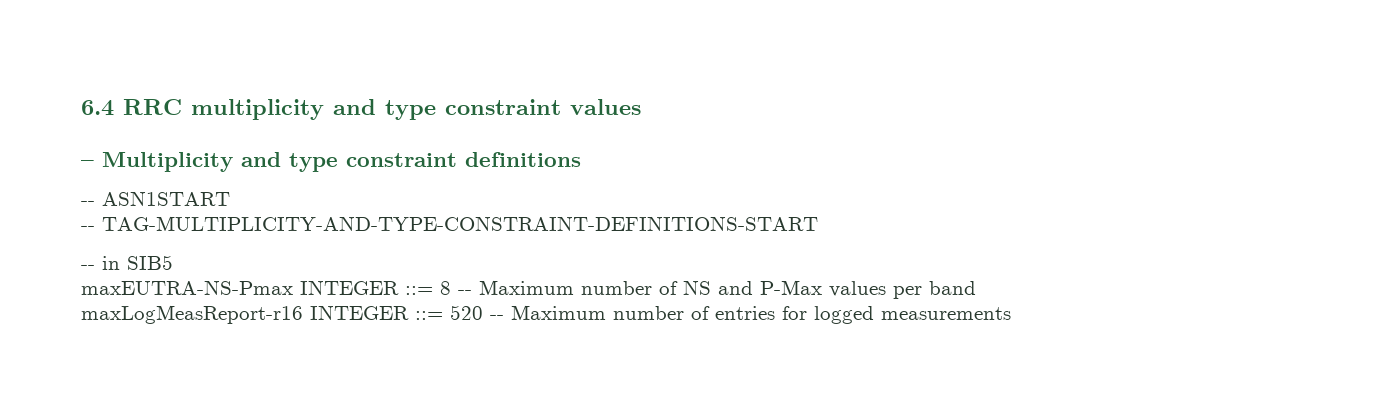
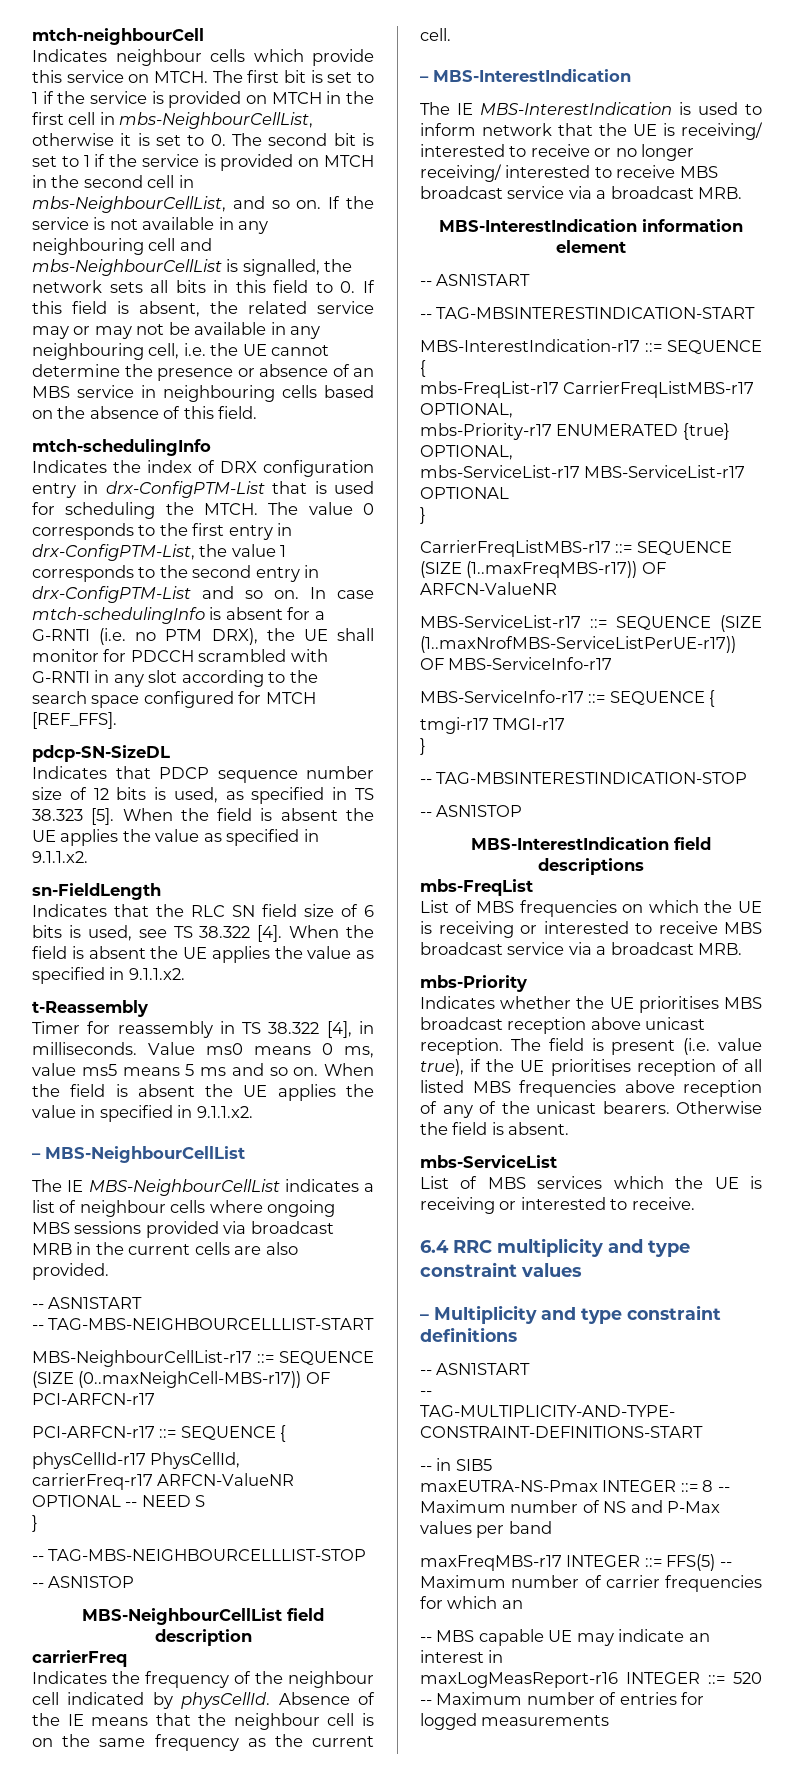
(81, 108) none -> [32,28,204,45] [32,49,374,66] [32,70,375,83] [32,91,374,108] [32,112,314,129] [32,133,374,146] [32,154,374,171] [32,175,194,188] [32,196,375,213] [32,217,269,234] [32,238,212,255] [32,259,353,276] [32,280,375,293] [32,301,374,317] [32,322,321,339] [32,343,330,360] [32,364,374,381] [32,385,374,402] [32,406,258,419] [32,439,211,456] [32,460,374,477] [32,481,374,498] [32,502,374,519] [32,523,293,540] [32,544,287,561] [32,565,320,582] [32,586,374,603] [32,607,325,624] [32,628,374,645] [32,649,328,662] [32,670,318,687] [32,691,316,708] [32,712,117,729] [32,745,170,762] [32,766,374,783] [32,787,374,804] [32,808,374,825] [32,829,319,846] [32,851,88,863] [32,883,161,900] [32,904,374,917] [32,925,374,942] [32,946,374,963] [32,967,185,984] [32,1000,148,1017] [32,1021,374,1038] [32,1042,374,1058] [32,1063,374,1076] [32,1084,374,1101] [32,1105,253,1122] [32,1146,245,1163] [32,1179,374,1196] [32,1200,336,1217] [32,1221,334,1238] [32,1242,298,1255] [32,1263,109,1280] [32,1297,143,1309] [32,1318,375,1330] [32,1350,375,1367] [32,1371,330,1388] [32,1393,155,1405] [32,1425,287,1442] [32,1452,241,1469] [32,1473,295,1490] [32,1495,206,1507] [32,1515,38,1532] [32,1549,367,1561] [32,1576,135,1588] [82,1608,324,1625] [154,1629,252,1646] [32,1650,127,1667] [32,1671,374,1688] [32,1692,375,1709] [32,1713,374,1730] [32,1734,374,1751] [420,28,451,41] [420,69,631,82] [420,102,762,115] [420,122,763,140] [420,144,695,161] [420,164,718,182] [420,186,743,199] [439,219,743,232] [556,240,626,253] [420,274,531,286] [420,307,756,319] [420,339,762,354] [420,360,426,377] [420,381,755,398] [420,403,513,418] [420,423,730,440] [420,445,513,460] [420,465,746,478] [420,487,509,499] [420,507,426,524] [420,540,732,557] [420,561,666,578] [420,582,557,595] [420,615,762,632] [420,636,736,653] [420,657,613,670] [420,690,716,707] [420,717,566,734] [420,738,426,755] [420,772,748,784] [420,805,523,817] [471,837,711,850] [538,858,644,875] [420,879,533,896] [420,900,762,917] [420,921,762,938] [420,942,743,955] [420,975,527,992] [420,996,762,1013] [420,1017,706,1034] [420,1038,762,1055] [420,1059,762,1076] [420,1080,762,1097] [420,1101,762,1118] [420,1122,570,1135] [420,1155,557,1168] [420,1176,762,1189] [420,1197,695,1214] mtch-neighbourCell // Indicates neighbour cells which provide this service on MTCH. The first bit is set to 1 if the service is provided on MTCH in the first cell in mbs-NeighbourCellList, otherwise it is set to 0. The second bit is set to 1 if the service is provided on MTCH in the second cell in mbs-NeighbourCellList, and so on. If the service is not available in any neighbouring cell and mbs-NeighbourCellList is signalled, the network sets all bits in this field to 0. If this field is absent, the related service may or may not be available in any neighbouring cell, i.e. the UE cannot determine the presence or absence of an MBS service in neighbouring cells based on the absence of this field. // mtch-schedulingInfo // Indicates the index of DRX configuration entry in drx-ConfigPTM-List that is used for scheduling the MTCH. The value 0 corresponds to the first entry in drx-ConfigPTM-List, the value 1 corresponds to the second entry in drx-ConfigPTM-List and so on. In case mtch-schedulingInfo is absent for a G-RNTI (i.e. no PTM DRX), the UE shall monitor for PDCCH scrambled with G-RNTI in any slot according to the search space configured for MTCH [REF_FFS]. // pdcp-SN-SizeDL // Indicates that PDCP sequence number size of 12 bits is used, as specified in TS 38.323 [5]. When the field is absent the UE applies the value as specified in 9.1.1.x2. // sn-FieldLength // Indicates that the RLC SN field size of 6 bits is used, see TS 38.322 [4]. When the field is absent the UE applies the value as specified in 9.1.1.x2. // t-Reassembly // Timer for reassembly in TS 38.322 [4], in milliseconds. Value ms0 means 0 ms, value ms5 means 5 ms and so on. When the field is absent the UE applies the value in specified in 9.1.1.x2. // – MBS-NeighbourCellList // The IE MBS-NeighbourCellList indicates a list of neighbour cells where ongoing MBS sessions provided via broadcast MRB in the current cells are also provided. // -- ASN1START // -- TAG-MBS-NEIGHBOURCELLLIST-START // MBS-NeighbourCellList-r17 ::= SEQUENCE (SIZE (0..maxNeighCell-MBS-r17)) OF PCI-ARFCN-r17 // PCI-ARFCN-r17 ::= SEQUENCE { // physCellId-r17 PhysCellId, // carrierFreq-r17 ARFCN-ValueNR OPTIONAL -- NEED S // } // -- TAG-MBS-NEIGHBOURCELLLIST-STOP // -- ASN1STOP // MBS-NeighbourCellList field description // carrierFreq // Indicates the frequency of the neighbour cell indicated by physCellId. Absence of the IE means that the neighbour cell is on the same frequency as the current cell. // – MBS-InterestIndication // The IE MBS-InterestIndication is used to inform network that the UE is receiving/ interested to receive or no longer receiving/ interested to receive MBS broadcast service via a broadcast MRB. // MBS-InterestIndication information element // -- ASN1START // -- TAG-MBSINTERESTINDICATION-START // MBS-InterestIndication-r17 ::= SEQUENCE { // mbs-FreqList-r17 CarrierFreqListMBS-r17 OPTIONAL, // mbs-Priority-r17 ENUMERATED {true} OPTIONAL, // mbs-ServiceList-r17 MBS-ServiceList-r17 OPTIONAL // } // CarrierFreqListMBS-r17 ::= SEQUENCE (SIZE (1..maxFreqMBS-r17)) OF ARFCN-ValueNR // MBS-ServiceList-r17 ::= SEQUENCE (SIZE (1..maxNrofMBS-ServiceListPerUE-r17)) OF MBS-ServiceInfo-r17 // MBS-ServiceInfo-r17 ::= SEQUENCE { // tmgi-r17 TMGI-r17 // } // -- TAG-MBSINTERESTINDICATION-STOP // -- ASN1STOP // MBS-InterestIndication field descriptions // mbs-FreqList // List of MBS frequencies on which the UE is receiving or interested to receive MBS broadcast service via a broadcast MRB. // mbs-Priority // Indicates whether the UE prioritises MBS broadcast reception above unicast reception. The field is present (i.e. value true), if the UE prioritises reception of all listed MBS frequencies above reception of any of the unicast bearers. Otherwise the field is absent. // mbs-ServiceList // List of MBS services which the UE is receiving or interested to receive. //
(976, 288) none -> [420,1554,732,1571] [420,1575,762,1592] [420,1596,523,1609] [420,1629,710,1646] [420,1650,504,1663] // maxFreqMBS-r17 INTEGER ::= FFS(5) -- Maximum number of carrier frequencies for which an // -- MBS capable UE may indicate an interest in

